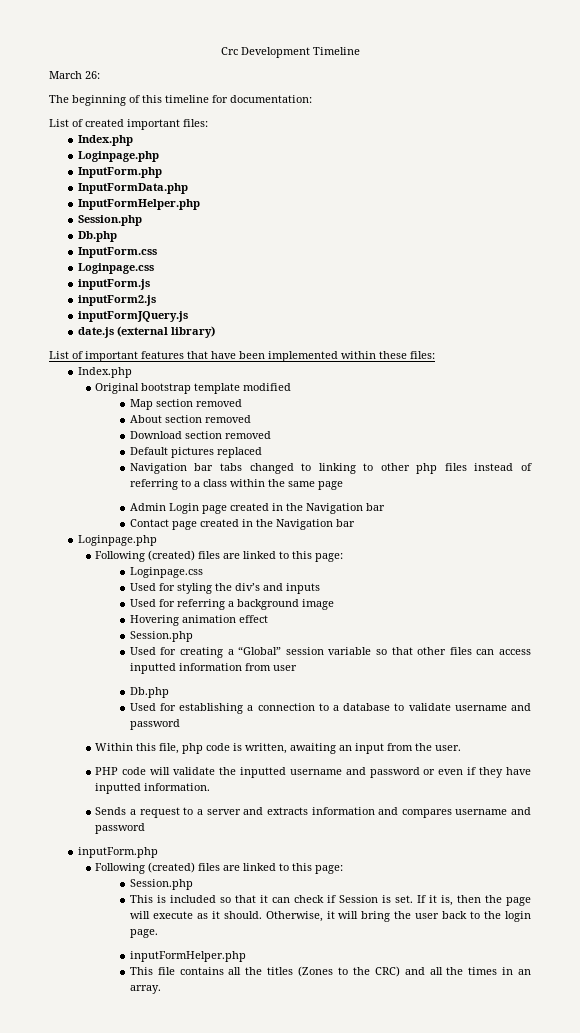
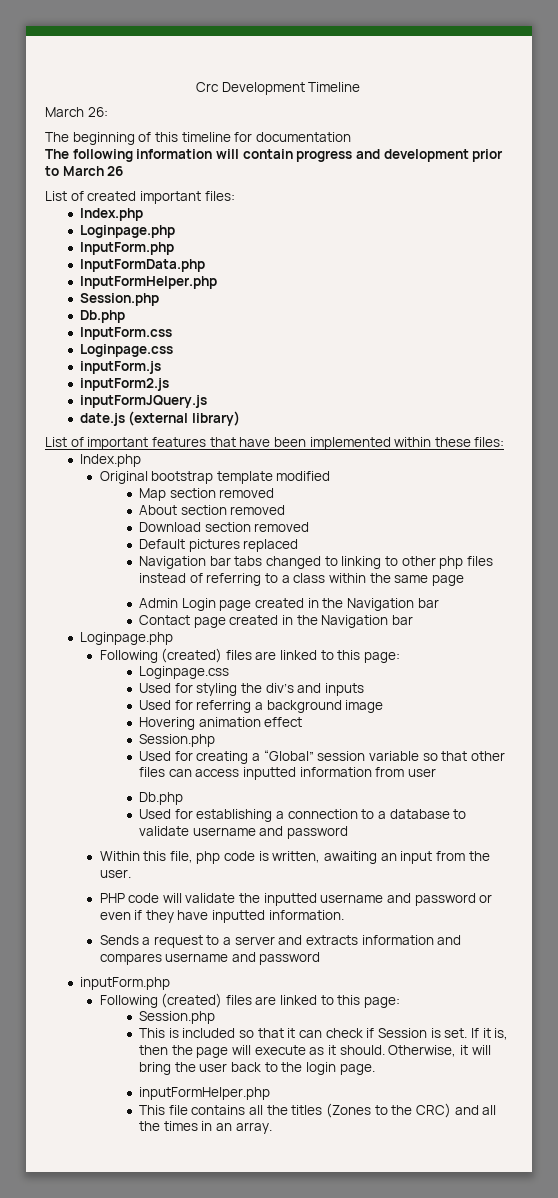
[230,95,312,103] documentation: -> [255,132,351,142] [45,149,504,162] [45,166,124,176] documentation // The following information will contain progress and development prior to March 26

